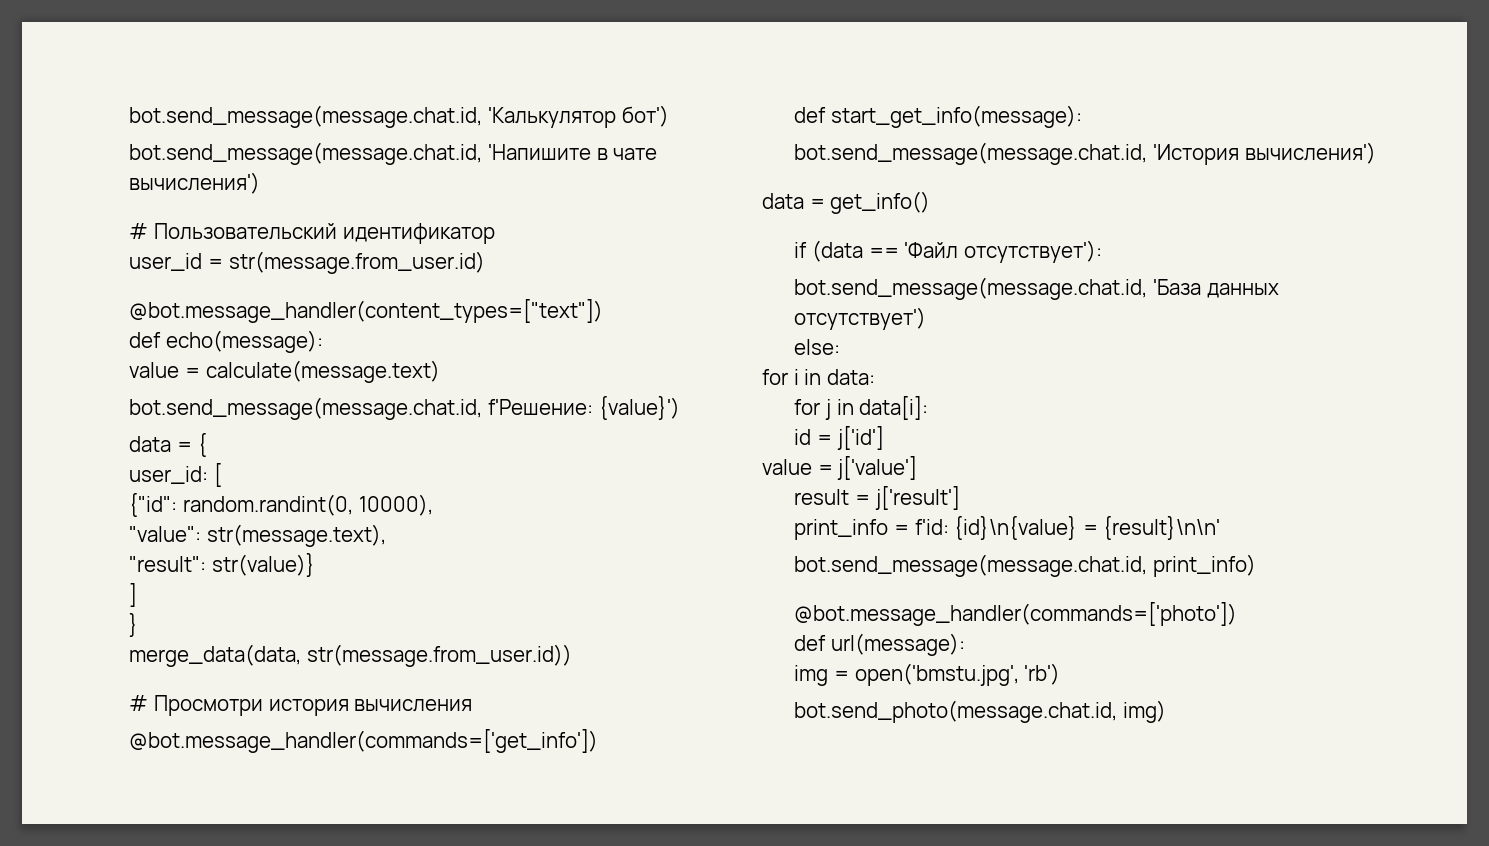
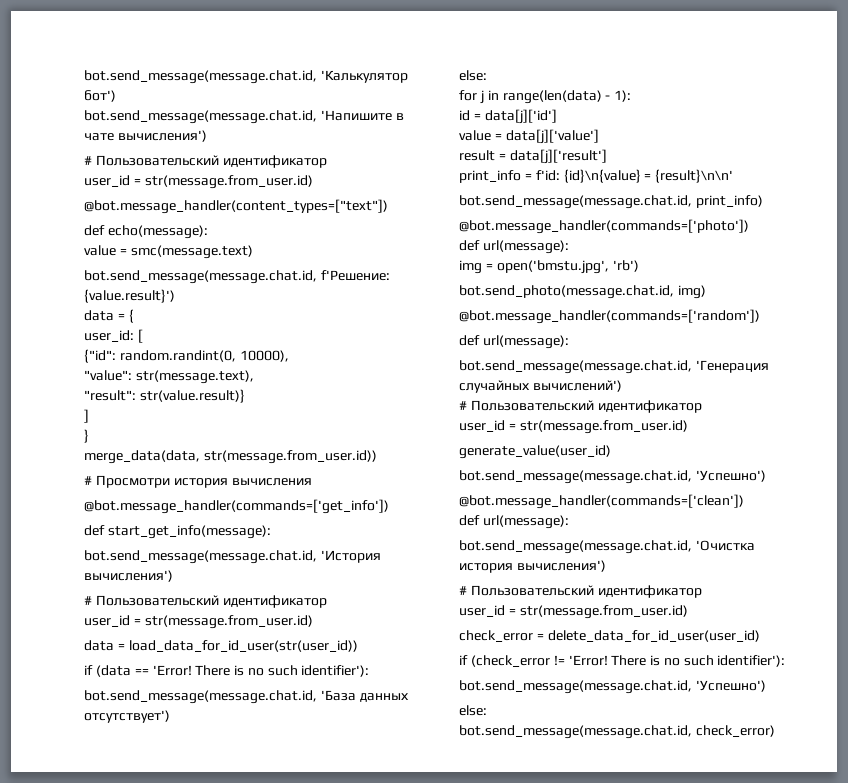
[205,360,440,383] calculate(message.text) -> [130,245,253,259] smc(message.text)
[598,396,680,420] {value}') -> [84,289,176,303] {value.result}')
[211,553,315,577] str(value)} -> [139,389,245,403] str(value.result)}
[762,191,931,214] // data = get_info() -> [84,595,327,608] [84,615,313,629] [84,640,358,652] // # Пользовательский идентификатор // user_id = str(message.from_user.id) // data = load_data_for_id_user(str(user_id))
[904,240,1102,263] 'Файл отсутствует'): -> [152,665,370,677] 'Error! There is no such identifier'):
[762,369,875,385] // for i in data: -> (488, 75) none
[859,396,929,420] data[i]: -> [502,90,632,104] range(len(data) - 1):
[836,426,884,450] [762,456,918,480] j['id'] // value = j['value'] -> [484,109,557,124] [459,129,599,144] data[j]['id'] // value = data[j]['value']
[874,486,960,510] j['result'] -> [509,149,607,164] data[j]['result']
(1166, 711) none -> [459,309,761,324] [459,335,569,349] [459,360,769,374] [459,380,622,393] [459,400,702,413] [459,420,688,434] [459,445,612,459] [459,470,766,484] [459,494,745,509] [459,515,569,529] [459,540,755,554] [459,560,606,573] [459,585,702,598] [459,605,688,619] [459,630,760,642] [459,655,786,667] [459,680,766,694] [459,705,488,716] [459,725,775,739] // @bot.message_handler(commands=['random']) // def url(message): // bot.send_message(message.chat.id, 'Генерация случайных вычислений') // # Пользовательский идентификатор // user_id = str(message.from_user.id) // generate_value(user_id) // bot.send_message(message.chat.id, 'Успешно') // @bot.message_handler(commands=['clean']) // def url(message): // bot.send_message(message.chat.id, 'Очистка история вычисления') // # Пользовательский идентификатор // user_id = str(message.from_user.id) // check_error = delete_data_for_id_user(user_id) // if (check_error != 'Error! There is no such identifier'): // bot.send_message(message.chat.id, 'Успешно') // else: // bot.send_message(message.chat.id, check_error)

